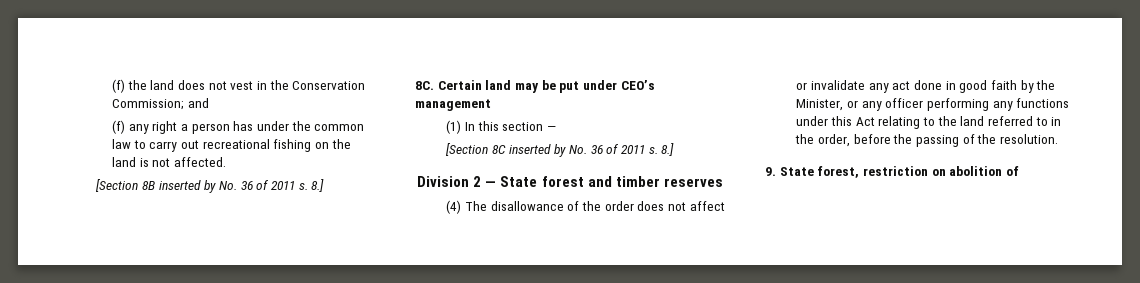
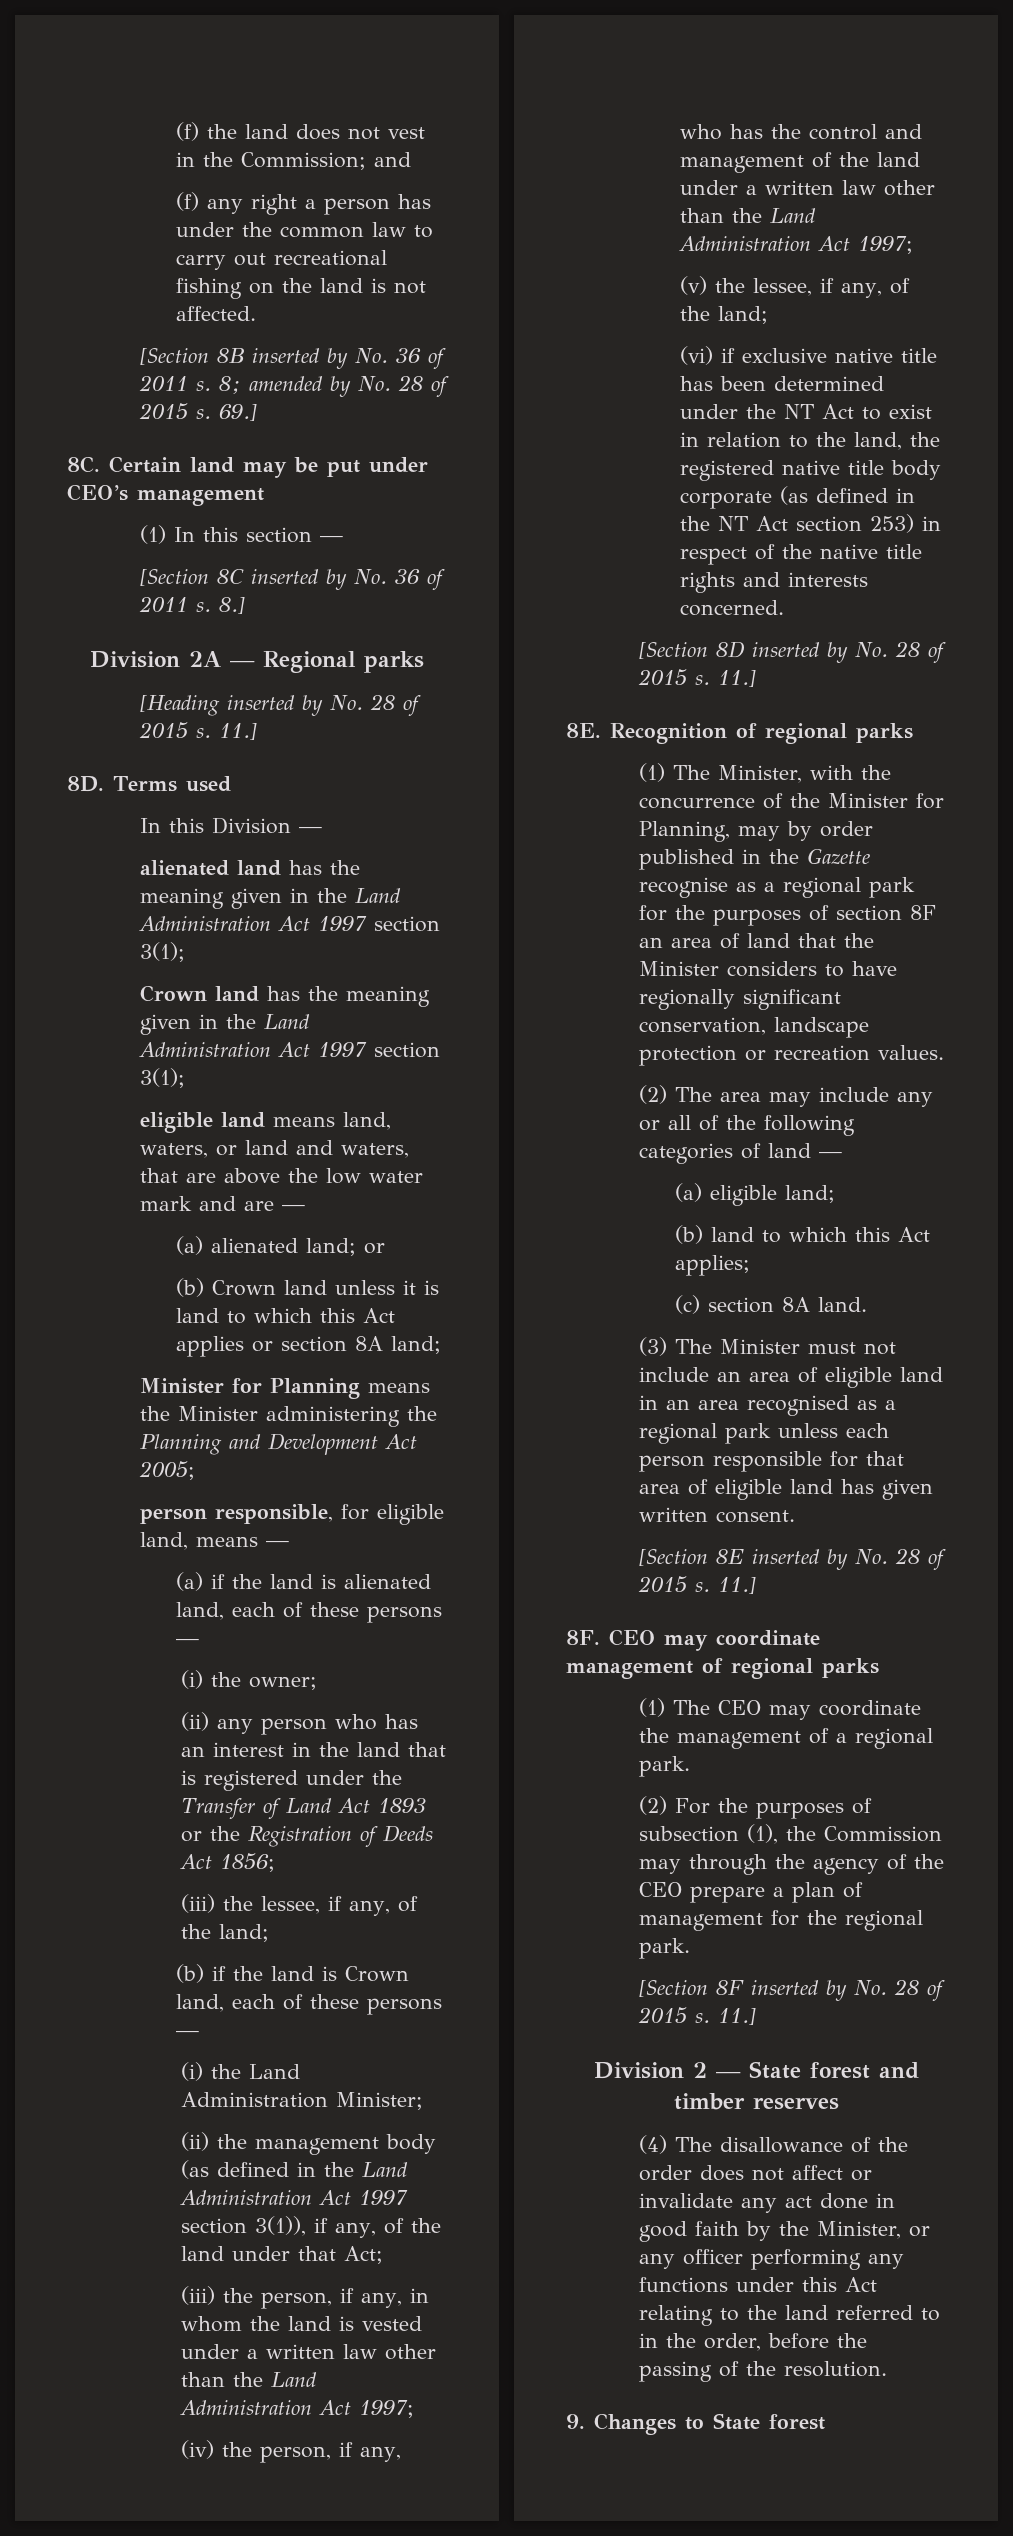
[292,81,366,90] Conservation -> (233, 159) none
[311,179,325,192] 8.] -> [218,375,449,397] [138,403,257,421] 8; amended by No. 28 of 2015 s. 69.]
(675, 149) none -> [90,651,424,673] [139,694,421,716] [138,722,257,740] [67,776,231,792] [139,817,322,834] [139,860,360,876] [139,888,401,909] [138,916,440,932] [139,942,185,962] [139,985,430,1007] [139,1014,310,1035] [138,1042,440,1058] [139,1068,185,1088] [139,1112,391,1133] [139,1140,409,1158] [139,1168,423,1184] [139,1196,305,1211] [175,1236,385,1256] [175,1278,439,1297] [175,1308,395,1324] [175,1336,441,1357] [139,1378,430,1399] [139,1406,437,1427] [139,1433,417,1455] [138,1461,195,1480] [139,1504,444,1525] [139,1532,289,1550] [175,1572,431,1591] [175,1602,442,1623] [175,1639,199,1645] [181,1670,317,1690] [181,1712,418,1735] [181,1742,446,1757] [181,1770,402,1791] [181,1798,426,1819] [181,1825,433,1847] [180,1853,275,1872] [181,1894,418,1916] [181,1924,269,1942] [175,1964,409,1983] [175,1994,442,2015] [175,2031,199,2037] [181,2062,300,2081] [181,2092,423,2110] [181,2132,436,2155] [181,2160,408,2179] [180,2190,408,2205] [181,2216,441,2238] [181,2246,383,2264] [181,2286,429,2309] [181,2316,422,2332] [181,2344,436,2360] [181,2372,317,2387] [180,2400,414,2418] [181,2440,401,2463] [680,124,922,140] [680,152,920,173] [680,180,935,196] [680,208,816,223] [679,236,913,254] [680,276,910,298] [680,306,768,324] [680,346,937,365] [680,376,884,391] [680,404,932,420] [680,432,940,450] [680,460,941,481] [680,486,915,509] [680,514,941,533] [680,544,922,565] [680,572,868,593] [680,600,784,616] [638,641,946,663] [637,669,756,687] [566,723,913,744] [638,763,892,783] [638,793,944,809] [638,821,873,842] [638,848,870,870] [638,877,915,898] [638,905,936,926] [638,933,874,949] [638,961,897,977] [638,989,841,1010] [638,1017,869,1038] [638,1045,944,1066] [638,1085,933,1107] [638,1115,855,1136] [638,1143,842,1164] [674,1183,835,1206] [674,1225,930,1244] [674,1255,750,1276] [674,1295,867,1314] [638,1337,896,1356] [638,1367,943,1388] [638,1395,896,1416] [638,1423,889,1444] [638,1451,904,1472] [638,1479,933,1500] [638,1507,795,1523] [638,1548,946,1570] [637,1576,756,1594] [566,1629,820,1651] [566,1658,879,1679] [638,1698,921,1720] [638,1728,933,1749] [638,1756,690,1777] [638,1796,872,1819] [638,1824,942,1844] [638,1854,944,1875] [638,1882,863,1903] [638,1910,923,1931] [638,1938,690,1959] [638,1979,945,2001] [637,2007,756,2025] // Division 2A — Regional parks // [Heading inserted by No. 28 of 2015 s. 11.] // 8D. Terms used // In this Division — // alienated land has the meaning given in the Land Administration Act 1997 section 3(1); // Crown land has the meaning given in the Land Administration Act 1997 section 3(1); // eligible land means land, waters, or land and waters, that are above the low water mark and are — // (a) alienated land; or // (b) Crown land unless it is land to which this Act applies or section 8A land; // Minister for Planning means the Minister administering the Planning and Development Act 2005; // person responsible, for eligible land, means — // (a) if the land is alienated land, each of these persons — // (i) the owner; // (ii) any person who has an interest in the land that is registered under the Transfer of Land Act 1893 or the Registration of Deeds Act 1856; // (iii) the lessee, if any, of the land; // (b) if the land is Crown land, each of these persons — // (i) the Land Administration Minister; // (ii) the management body (as defined in the Land Administration Act 1997 section 3(1)), if any, of the land under that Act; // (iii) the person, if any, in whom the land is vested under a written law other than the Land Administration Act 1997; // (iv) the person, if any, who has the control and management of the land under a written law other than the Land Administration Act 1997; // (v) the lessee, if any, of the land; // (vi) if exclusive native title has been determined under the NT Act to exist in relation to the land, the registered native title body corporate (as defined in the NT Act section 253) in respect of the native title rights and interests concerned. // [Section 8D inserted by No. 28 of 2015 s. 11.] // 8E. Recognition of regional parks // (1) The Minister, with the concurrence of the Minister for Planning, may by order published in the Gazette recognise as a regional park for the purposes of section 8F an area of land that the Minister considers to have regionally significant conservation, landscape protection or recreation values. // (2) The area may include any or all of the following categories of land — // (a) eligible land; // (b) land to which this Act applies; // (c) section 8A land. // (3) The Minister must not include an area of eligible land in an area recognised as a regional park unless each person responsible for that area of eligible land has given written consent. // [Section 8E inserted by No. 28 of 2015 s. 11.] // 8F. CEO may coordinate management of regional parks // (1) The CEO may coordinate the management of a regional park. // (2) For the purposes of subsection (1), the Commission may through the agency of the CEO prepare a plan of management for the regional park. // [Section 8F inserted by No. 28 of 2015 s. 11.]
[779,166,1019,178] State forest, restriction on abolition of -> [594,2413,825,2435] Changes to State forest

